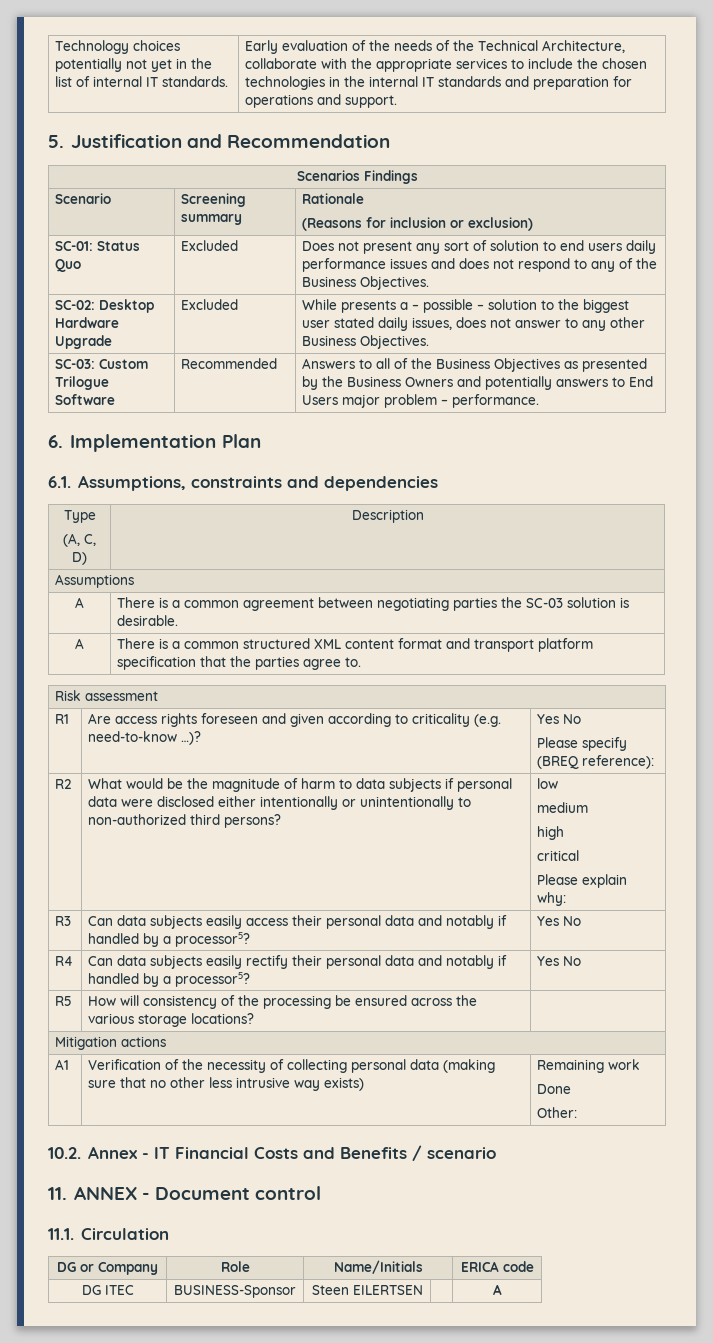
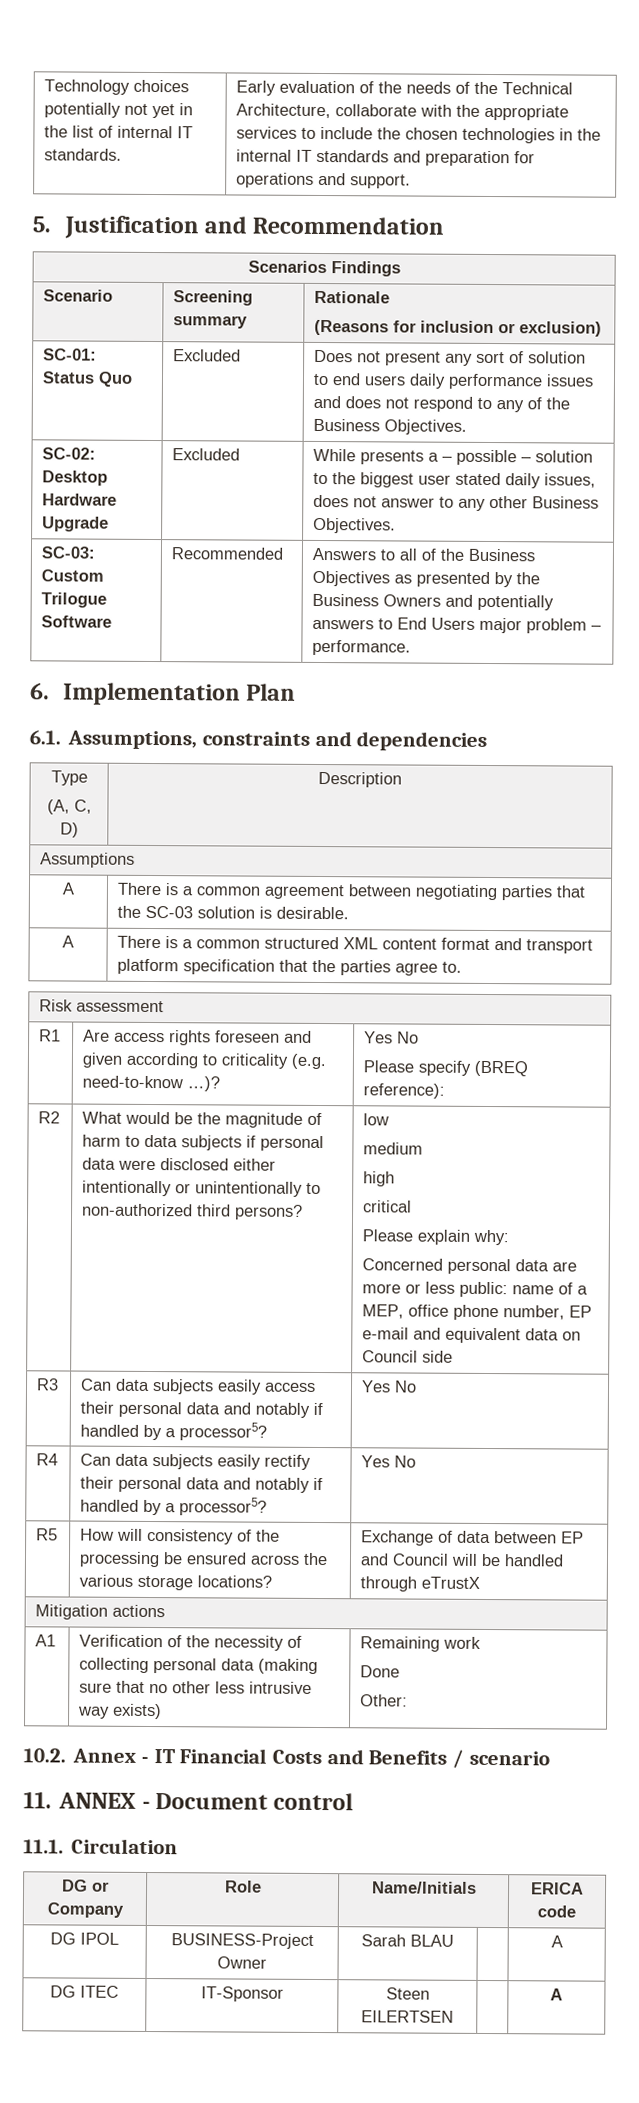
(498, 604) none -> [556,885,586,898] that
(567, 899) none -> [362,1258,578,1275] [362,1281,589,1298] [362,1304,593,1321] [362,1327,582,1344] [362,1350,454,1363] // Concerned personal data are more or less public: name of a MEP, office phone number, EP e-mail and equivalent data on Council side
(255, 1018) none -> [361,1530,585,1546] [360,1553,565,1567] [360,1576,481,1592] Exchange of data between EP and Council will be handled through eTrustX
(534, 1266) none -> [50,1932,119,1945] [170,1933,314,1949] [217,1956,267,1969] [361,1934,454,1947] [550,1935,563,1948] // DG IPOL | BUSINESS-Project Owner | Sarah BLAU | | A
[174,1285,296,1298] BUSINESS-Sponsor -> [200,1986,284,2002] IT-Sponsor

